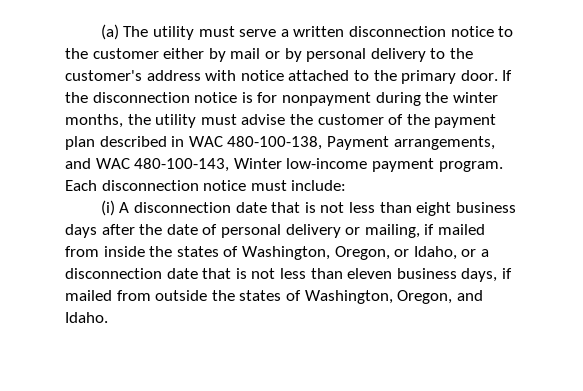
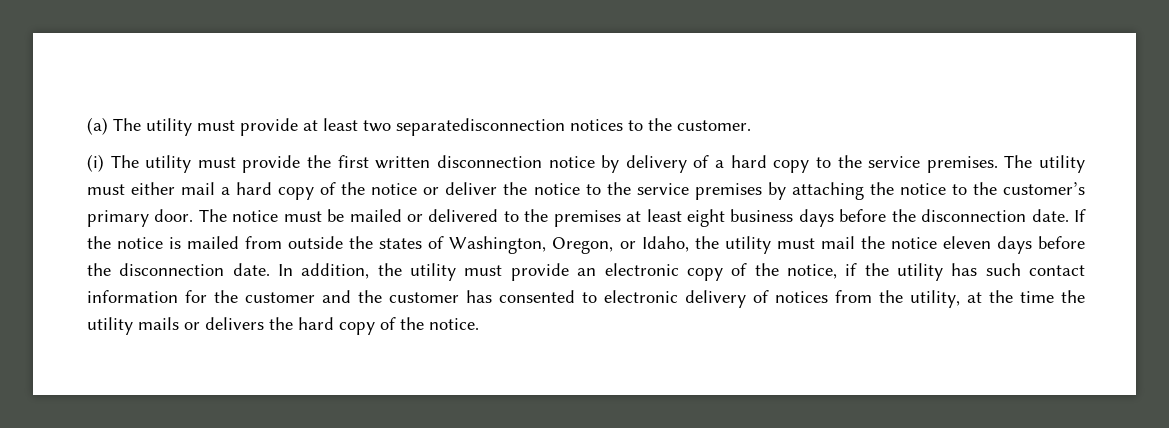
[239,26,514,37] [65,48,473,62] [65,70,513,84] [65,92,498,106] [65,114,497,128] [65,136,495,150] [65,158,503,172] [65,180,347,191] [100,200,516,216] [65,224,485,238] [65,246,489,260] [65,268,512,282] serve a written disconnection notice to the customer either by mail or by personal delivery to the customer's address with notice attached to the primary door. If the disconnection notice is for nonpayment during the winter months, the utility must advise the customer of the payment plan described in WAC 480-100-138, Payment arrangements, and WAC 480-100-143, Winter low-income payment program. Each disconnection notice must include: // (i) A disconnection date that is not less than eight business days after the date of personal delivery or mailing, if mailed from inside the states of Washington, Oregon, or Idaho, or a disconnection date that is not less than eleven business days, if -> [240,118,751,136] [87,154,1085,173] [87,182,1086,200] [87,209,1087,227] [87,236,182,249] provide at least two separatedisconnection notices to the customer. // (i) The utility must provide the first written disconnection notice by delivery of a hard copy to the service premises. The utility must either mail a hard copy of the notice or deliver the notice to the service premises by attaching the notice to the customer’s primary door. The notice must be mailed or delivered to the premises at least eight business days before the disconnection date. If the notice is
[456,290,483,301] [65,312,108,323] and Idaho. -> [619,236,1085,254] [87,263,1086,281] [87,290,1085,308] [87,317,479,335] or Idaho, the utility must mail the notice eleven days before the disconnection date. In addition, the utility must provide an electronic copy of the notice, if the utility has such contact information for the customer and the customer has consented to electronic delivery of notices from the utility, at the time the utility mails or delivers the hard copy of the notice.

